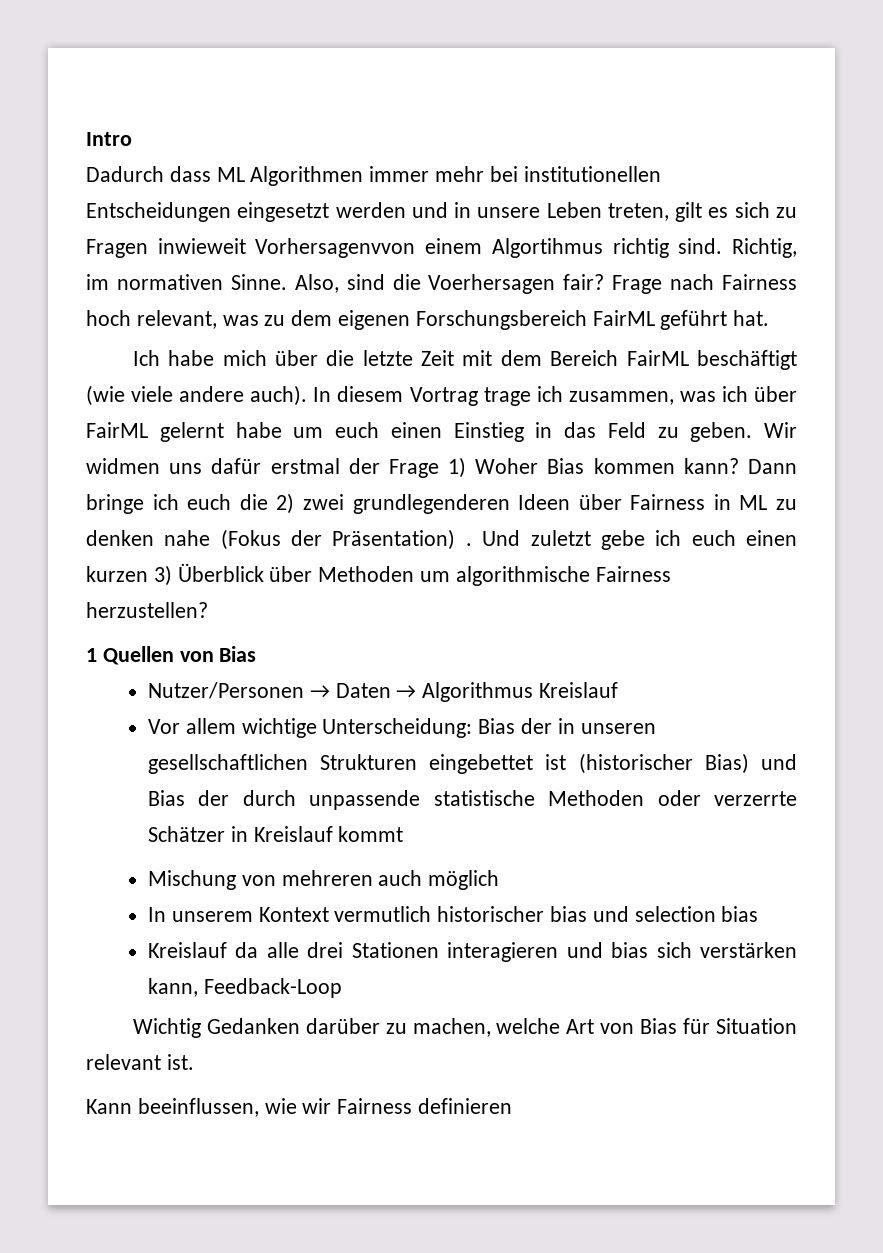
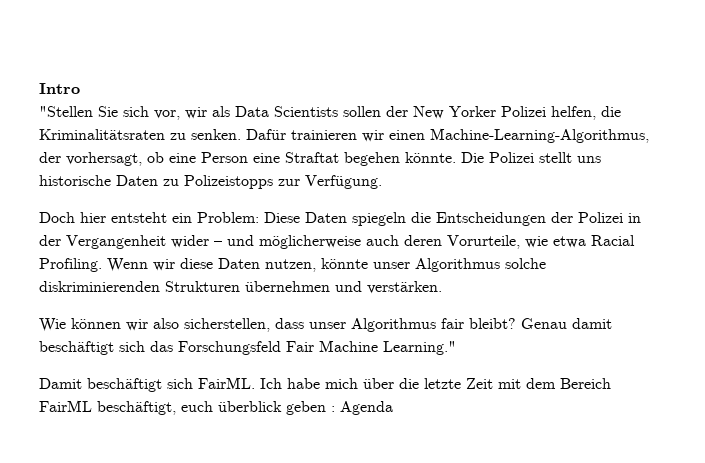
[86,166,661,186] [86,202,797,222] [86,238,797,258] [86,274,797,294] [86,310,770,330] Dadurch dass ML Algorithmen immer mehr bei institutionellen Entscheidungen eingesetzt werden und in unsere Leben treten, gilt es sich zu Fragen inwieweit Vorhersagenvvon einem Algortihmus richtig sind. Richtig, im normativen Sinne. Also, sind die Voerhersagen fair? Frage nach Fairness hoch relevant, was zu dem eigenen Forschungsbereich FairML geführt hat. // -> [39,106,621,120] [39,128,649,143] [39,152,601,166] [39,175,382,189] [39,212,641,226] [39,235,635,249] [39,258,546,272] [39,281,442,294] [39,318,612,332] [39,340,456,355] [39,377,255,392] "Stellen Sie sich vor, wir als Data Scientists sollen der New Yorker Polizei helfen, die Kriminalitätsraten zu senken. Dafür trainieren wir einen Machine-Learning-Algorithmus, der vorhersagt, ob eine Person eine Straftat begehen könnte. Die Polizei stellt uns historische Daten zu Polizeistopps zur Verfügung. // Doch hier entsteht ein Problem: Diese Daten spiegeln die Entscheidungen der Polizei in der Vergangenheit wider – und möglicherweise auch deren Vorurteile, wie etwa Racial Profiling. Wenn wir diese Daten nutzen, könnte unser Algorithmus solche diskriminierenden Strukturen übernehmen und verstärken. // Wie können wir also sicherstellen, dass unser Algorithmus fair bleibt? Genau damit beschäftigt sich das Forschungsfeld Fair Machine Learning." // Damit beschäftigt sich FairML.
[697,350,797,370] [86,385,797,406] [86,422,797,442] [86,457,797,478] [86,493,798,514] [86,529,798,550] [86,563,671,586] [86,602,208,618] [86,646,257,665] [147,682,618,702] [147,718,656,738] [147,753,797,774] [147,790,798,810] [147,826,404,842] [147,870,500,890] [147,906,759,922] [147,942,797,962] [147,978,342,998] [132,1018,797,1038] [86,1054,194,1070] [86,1098,513,1117] beschäftigt (wie viele andere auch). In diesem Vortrag trage ich zusammen, was ich über FairML gelernt habe um euch einen Einstieg in das Feld zu geben. Wir widmen uns dafür erstmal der Frage 1) Woher Bias kommen kann? Dann bringe ich euch die 2) zwei grundlegenderen Ideen über Fairness in ML zu denken nahe (Fokus der Präsentation) . Und zuletzt gebe ich euch einen kurzen 3) Überblick über Methoden um algorithmische Fairness herzustellen? // 1 Quellen von Bias // Nutzer/Personen → Daten → Algorithmus Kreislauf // Vor allem wichtige Unterscheidung: Bias der in unseren gesellschaftlichen Strukturen eingebettet ist (historischer Bias) und Bias der durch unpassende statistische Methoden oder verzerrte Schätzer in Kreislauf kommt // Mischung von mehreren auch möglich // In unserem Kontext vermutlich historischer bias und selection bias // Kreislauf da alle drei Stationen interagieren und bias sich verstärken kann, Feedback-Loop // Wichtig Gedanken darüber zu machen, welche Art von Bias für Situation relevant ist. // Kann beeinflussen, wie wir Fairness definieren -> [97,401,393,415] beschäftigt, euch überblick geben : Agenda

